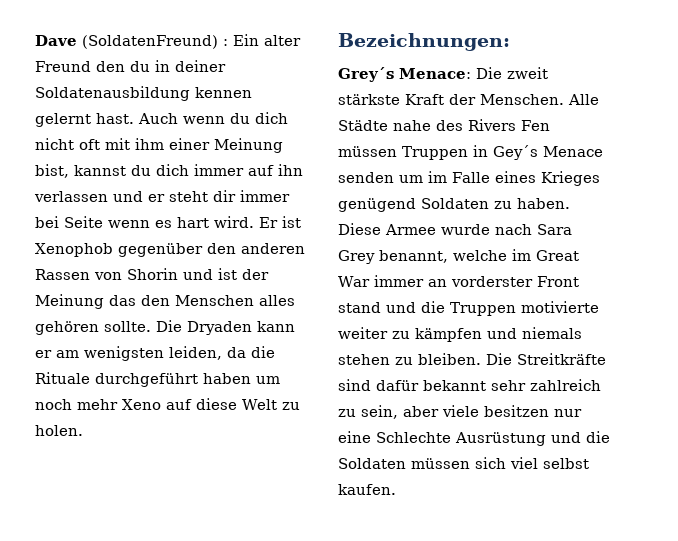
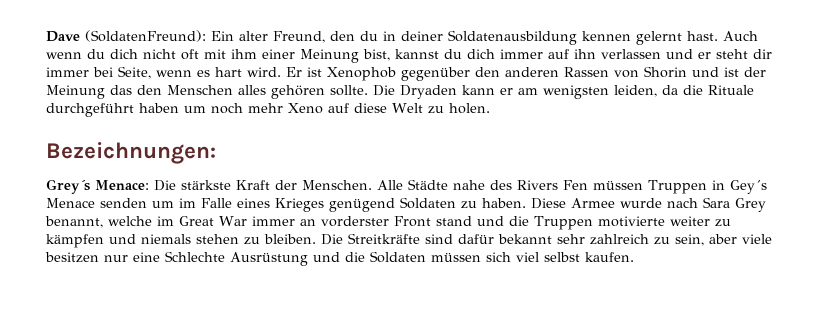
[82,35,228,49] (SoldatenFreund) : -> [85,30,206,42] (SoldatenFreund):
[35,61,91,72] Freund -> [273,31,325,43] Freund,
[64,216,103,228] Seite -> [118,66,151,79] Seite,
[507,67,548,79] zweit -> (176, 185) none

